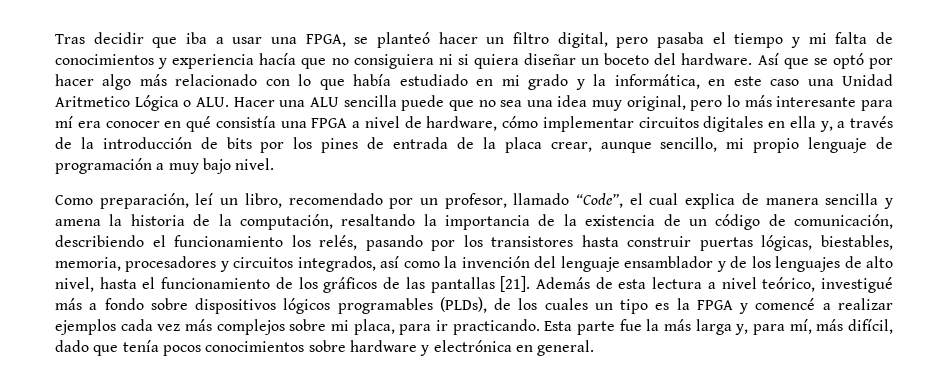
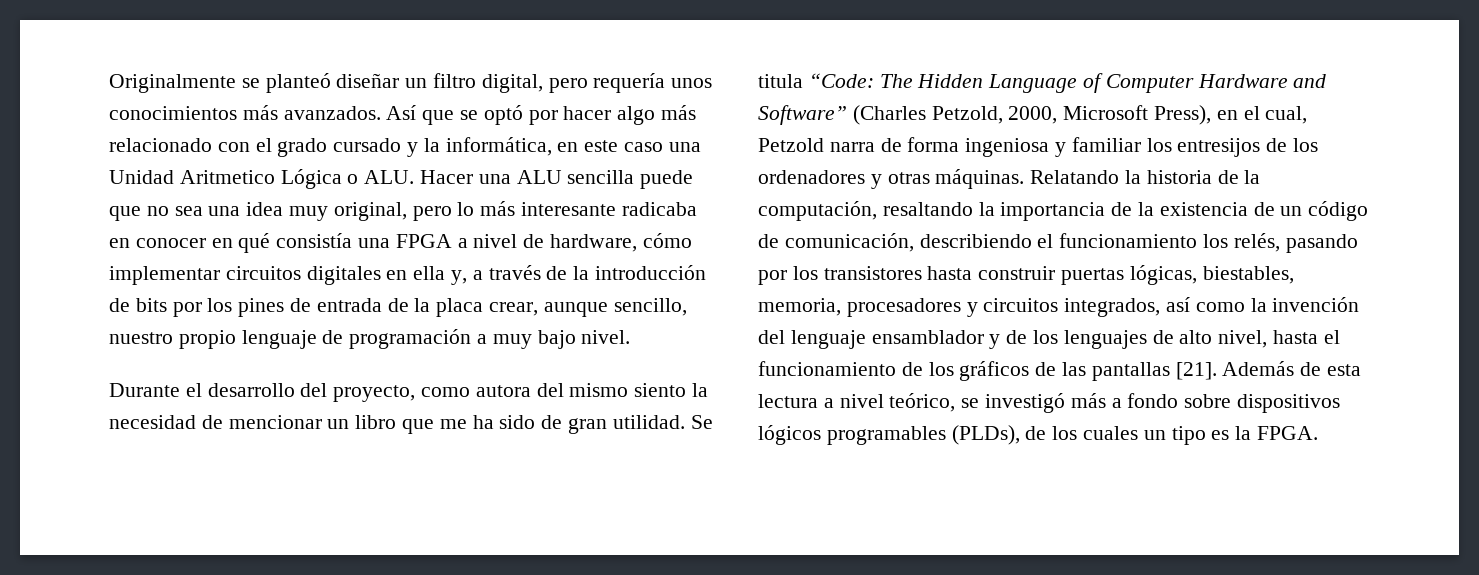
[55,32,346,48] Tras decidir que iba a usar una FPGA, -> [109,74,236,93] Originalmente
[438,32,478,44] hacer -> [336,73,400,88] diseñar
[657,32,893,48] [55,53,753,69] pasaba el tiempo y mi falta de conocimientos y experiencia hacía que no consiguiera ni si quiera diseñar un boceto del hardware. -> [593,73,713,93] [109,105,381,120] requería unos conocimientos más avanzados.
[298,74,569,90] lo que había estudiado en mi grado -> [255,138,402,157] el grado cursado
[860,100,893,111] [55,116,101,128] para mí era -> [621,202,697,216] [109,238,130,248] radicaba en
[726,138,745,149] mi -> [109,332,173,344] nuestro
[55,193,894,209] [55,219,101,226] Como preparación, leí un libro, recomendado por un profesor, llamado “Code”, el cual explica de manera sencilla y amena -> [109,383,709,402] [109,415,713,434] [758,73,1327,93] [758,105,1308,125] [758,137,1319,157] [758,169,1120,189] Durante el desarrollo del proyecto, como autora del mismo siento la necesidad de mencionar un libro que me ha sido de gran utilidad. Se titula “Code: The Hidden Language of Computer Hardware and Software” (Charles Petzold, 2000, Microsoft Press), en el cual, Petzold narra de forma ingeniosa y familiar los entresijos de los ordenadores y otras máquinas. Relatando
[820,277,893,293] investigué -> [961,393,1066,413] se investigó
[696,298,894,314] [55,319,893,335] [55,340,595,356] FPGA y comencé a realizar ejemplos cada vez más complejos sobre mi placa, para ir practicando. Esta parte fue la más larga y, para mí, más difícil, dado que tenía pocos conocimientos sobre hardware y electrónica en general. -> [1257,426,1319,440] FPGA.

